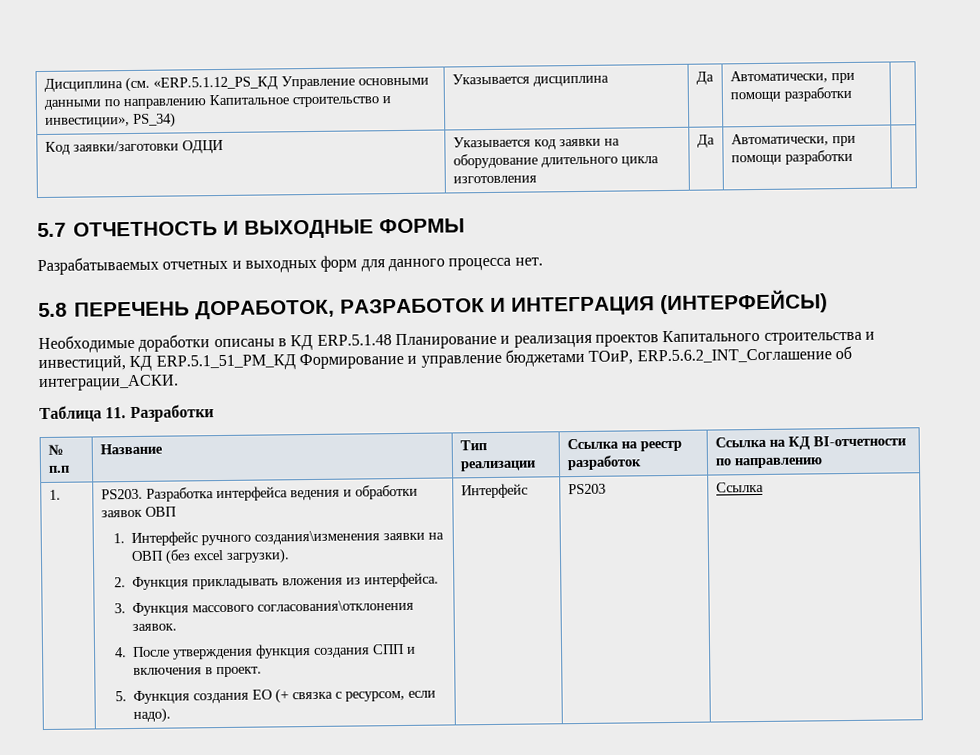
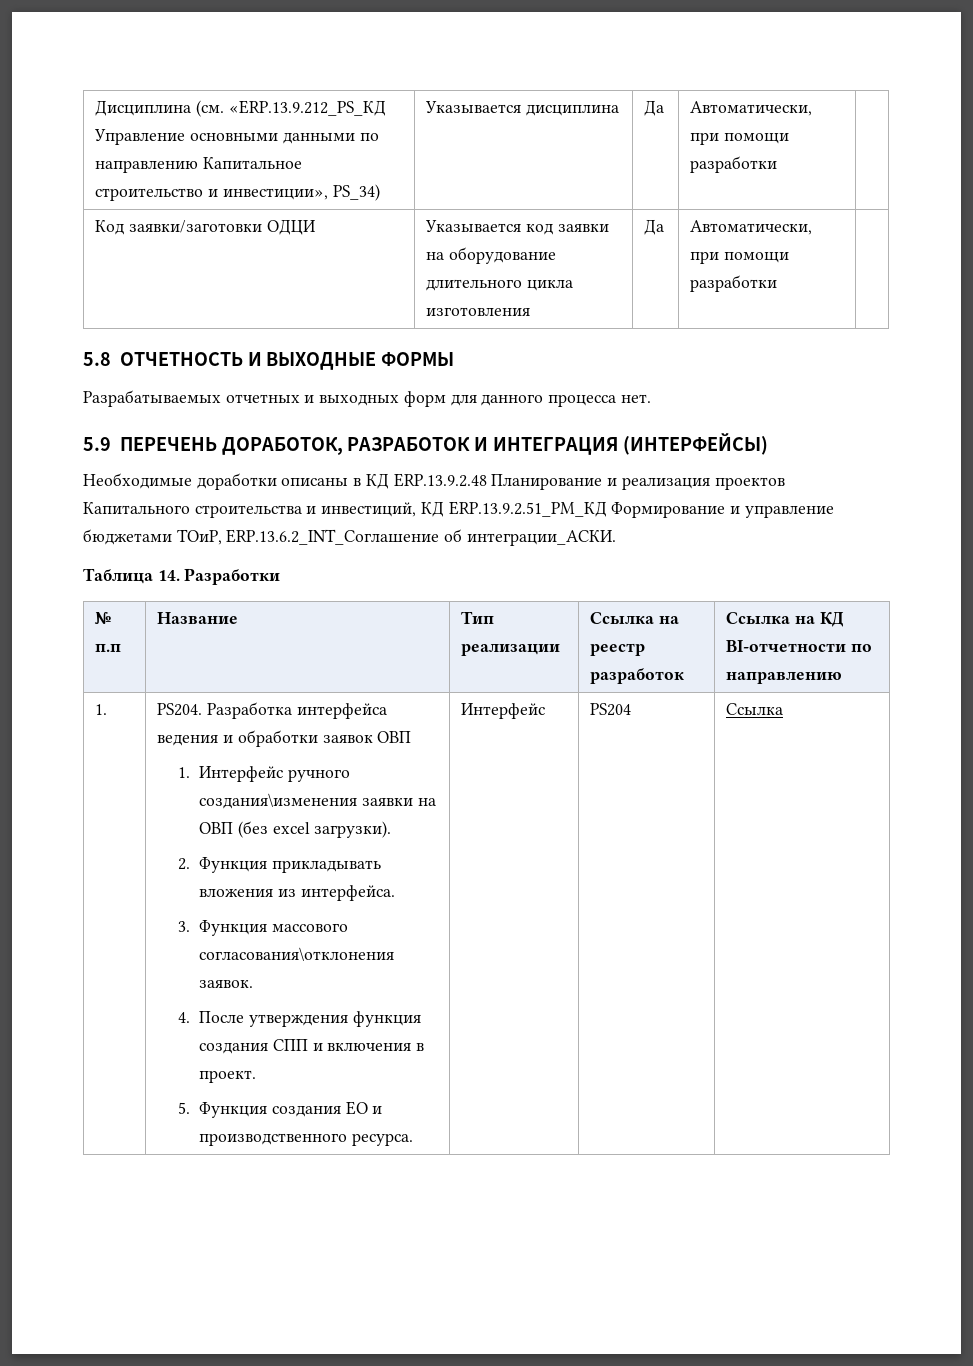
[152,76,278,91] «ERP.5.1.12_PS_КД -> [228,100,386,116] «ERP.13.9.212_PS_КД
[37,222,66,238] 5.7 -> [83,352,111,366] 5.8
[38,302,67,318] 5.8 -> [83,437,111,451] 5.9
[316,334,392,346] ERP.5.1.48 -> [393,473,487,487] ERP.13.9.2.48
[155,354,296,371] ERP.5.1_51_PM_КД -> [448,501,607,517] ERP.13.9.2.51_PM_КД
[636,348,832,364] ERP.5.6.2_INT_Соглашение -> [226,529,440,545] ERP.13.6.2_INT_Соглашение
[105,407,127,419] 11. -> [157,570,180,581] 14.
[100,488,143,500] PS203. -> [157,703,203,716] PS204.
[275,688,437,704] [133,707,172,723] (+ связка с ресурсом, если надо). -> [372,1106,383,1114] [199,1133,413,1146] и производственного ресурса.
[567,483,606,495] PS203 -> [590,703,632,716] PS204

